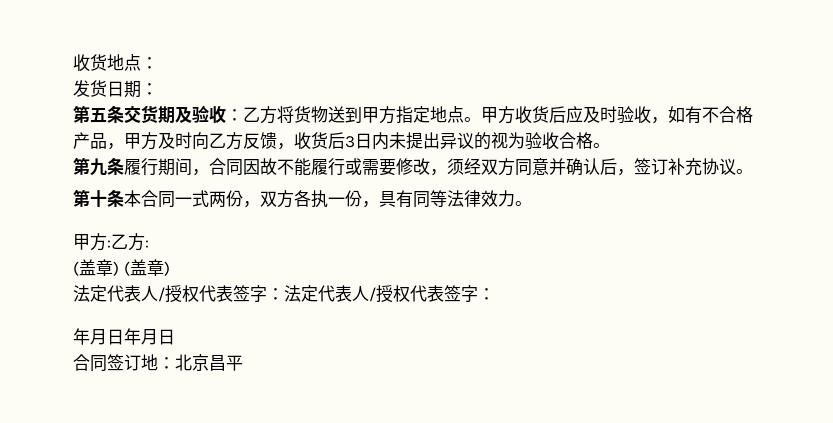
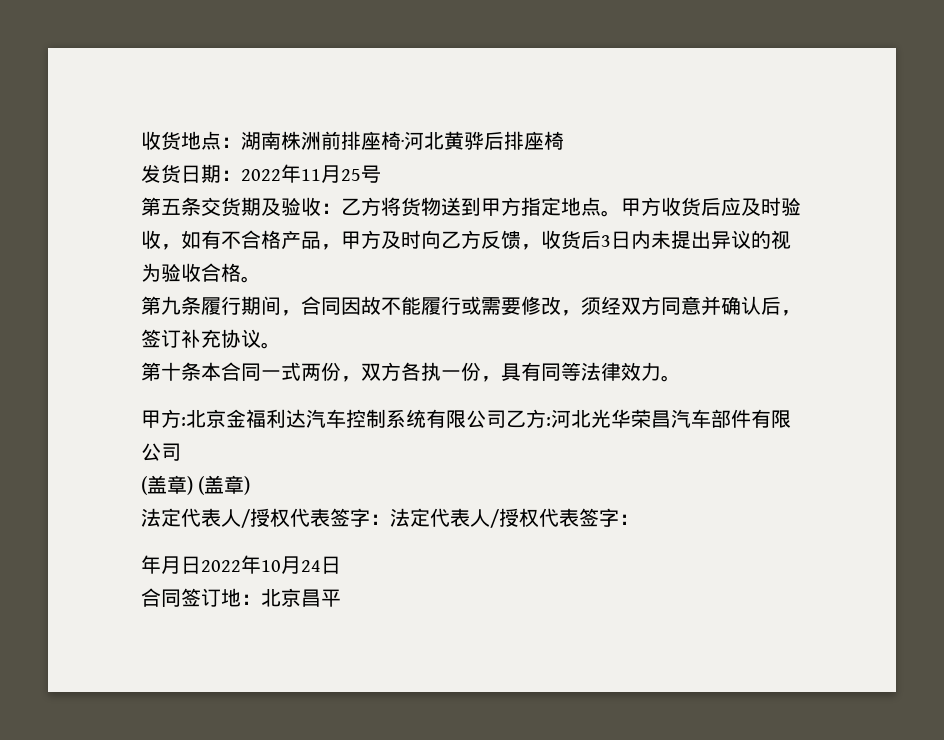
[73,80,158,98] // 发货日期： -> [241,131,564,150] [141,164,381,184] 湖南株洲前排座椅·河北黄骅后排座椅 // 发货日期：2022年11月25号
[111,233,149,251] 乙方: -> [186,409,791,429] [141,443,181,461] 北京金福利达汽车控制系统有限公司乙方:河北光华荣昌汽车部件有限公司
[124,328,158,345] 年月 -> [201,555,321,574] 2022年10月24

